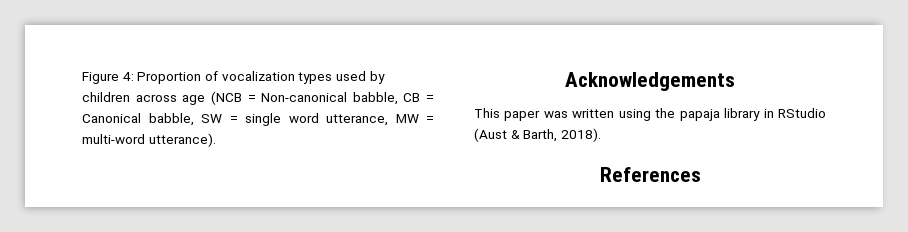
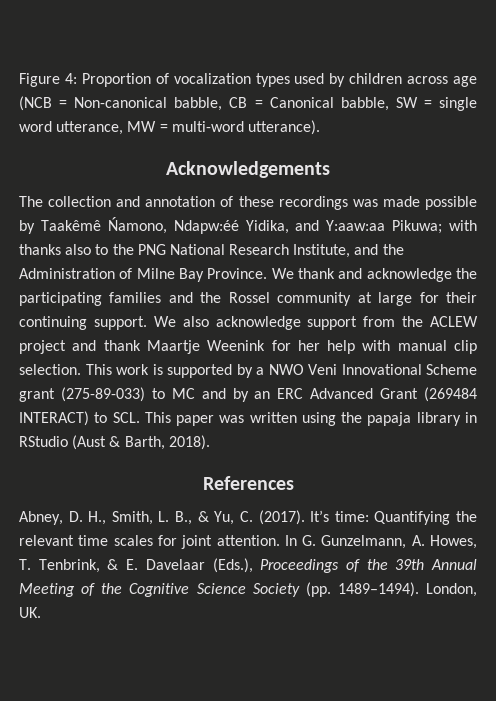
(735, 81) none -> [19,196,477,210] [19,217,477,234] [19,244,404,258] [19,268,477,282] [19,292,478,306] [19,316,478,330] [19,340,478,354] [19,364,477,378] [19,387,477,402] [19,411,140,426] The collection and annotation of these recordings was made possible by Taakêmê Ńamono, Ndapw:éé Yidika, and Y:aaw:aa Pikuwa; with thanks also to the PNG National Research Institute, and the Administration of Milne Bay Province. We thank and acknowledge the participating families and the Rossel community at large for their continuing support. We also acknowledge support from the ACLEW project and thank Maartje Weenink for her help with manual clip selection. This work is supported by a NWO Veni Innovational Scheme grant (275-89-033) to MC and by an ERC Advanced Grant (269484 INTERACT) to SCL.
(701, 174) none -> [19,510,478,525] [19,535,478,549] [19,558,477,573] [19,582,477,597] [19,607,41,618] // Abney, D. H., Smith, L. B., & Yu, C. (2017). It’s time: Quantifying the relevant time scales for joint attention. In G. Gunzelmann, A. Howes, T. Tenbrink, & E. Davelaar (Eds.), Proceedings of the 39th Annual Meeting of the Cognitive Science Society (pp. 1489–1494). London, UK.

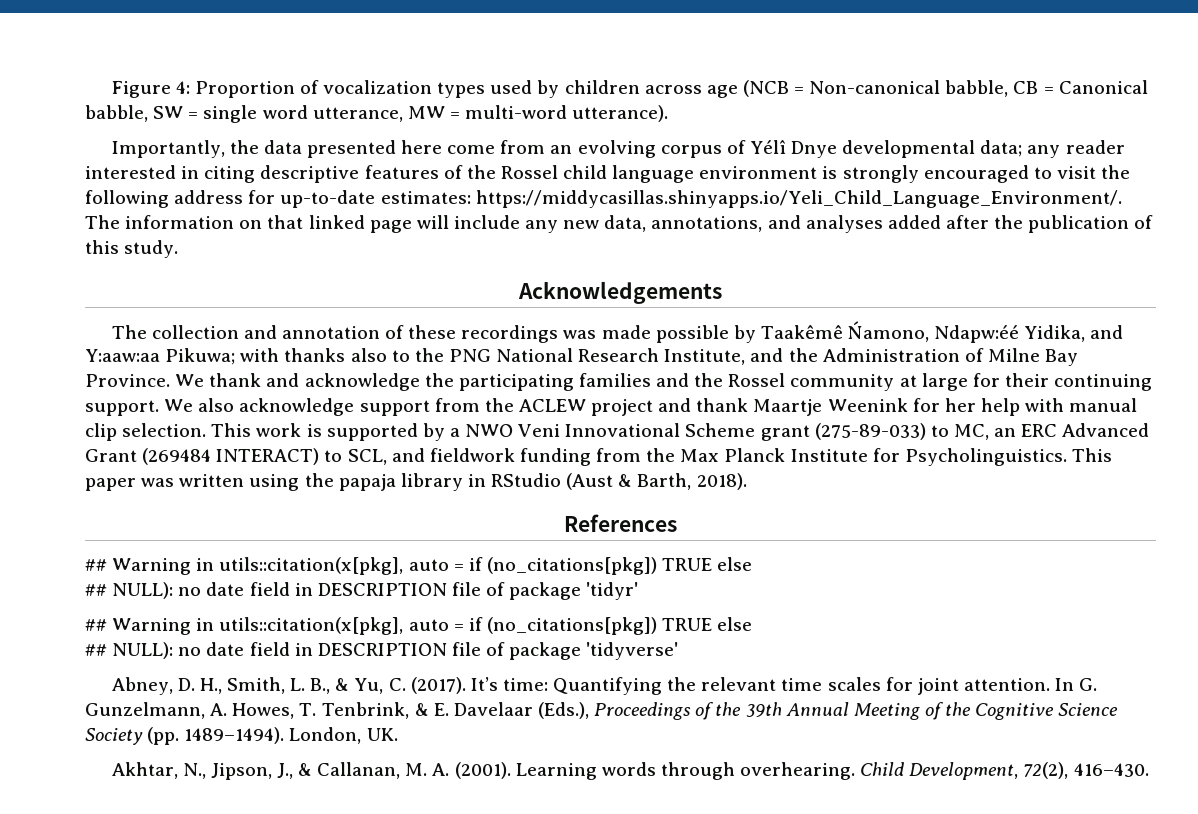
(320, 127) none -> [111,140,1125,158] [85,165,1131,183] [85,190,1122,208] [85,215,1154,233] [85,240,179,258] // Importantly, the data presented here come from an evolving corpus of Yélî Dnye developmental data; any reader interested in citing descriptive features of the Rossel child language environment is strongly encouraged to visit the following address for up-to-date estimates: https://middycasillas.shinyapps.io/Yeli_Child_Language_Environment/. The information on that linked page will include any new data, annotations, and analyses added after the publication of this study.
[171,388,249,402] MC and by -> [953,424,989,440] MC,
[112,412,140,423] SCL. -> [347,448,1067,466] SCL, and fieldwork funding from the Max Planck Institute for Psycholinguistics.
(294, 483) none -> [85,557,753,575] [85,582,639,600] [85,617,753,635] [85,642,679,660] // ## Warning in utils::citation(x[pkg], auto = if (no_citations[pkg]) TRUE else // ## NULL): no date field in DESCRIPTION file of package 'tidyr' // ## Warning in utils::citation(x[pkg], auto = if (no_citations[pkg]) TRUE else // ## NULL): no date field in DESCRIPTION file of package 'tidyverse'
(41, 612) none -> [111,762,1149,780] // Akhtar, N., Jipson, J., & Callanan, M. A. (2001). Learning words through overhearing. Child Development, 72(2), 416–430.

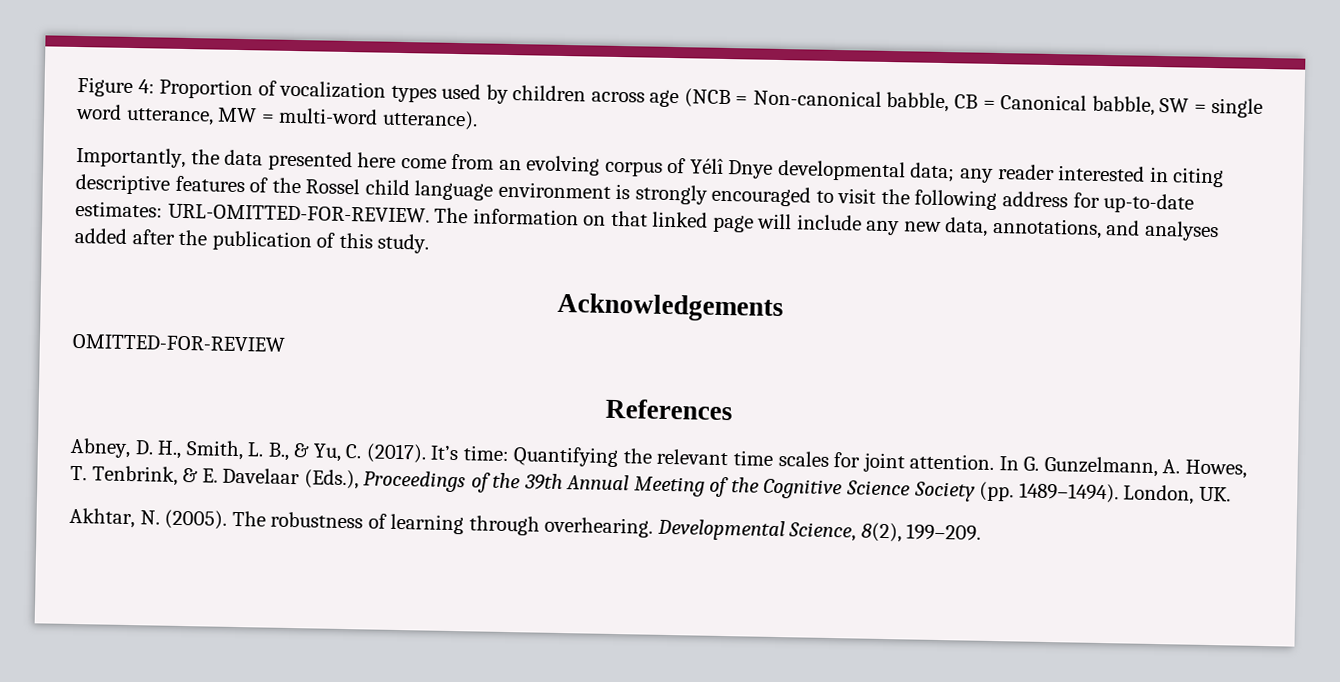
[475,190,1122,208] https://middycasillas.shinyapps.io/Yeli_Child_Language_Environment/. -> [167,203,430,223] URL-OMITTED-FOR-REVIEW.
[111,321,1124,343] [85,348,1079,366] [85,373,1153,391] [85,398,1138,416] [85,423,1150,441] [85,448,1112,466] [85,473,747,491] [564,514,677,532] [85,557,753,575] [85,582,639,600] [85,617,753,635] [85,642,679,660] The collection and annotation of these recordings was made possible by Taakêmê Ńamono, Ndapw:éé Yidika, and Y:aaw:aa Pikuwa; with thanks also to the PNG National Research Institute, and the Administration of Milne Bay Province. We thank and acknowledge the participating families and the Rossel community at large for their continuing support. We also acknowledge support from the ACLEW project and thank Maartje Weenink for her help with manual clip selection. This work is supported by a NWO Veni Innovational Scheme grant (275-89-033) to MC, an ERC Advanced Grant (269484 INTERACT) to SCL, and fieldwork funding from the Max Planck Institute for Psycholinguistics. This paper was written using the papaja library in RStudio (Aust & Barth, 2018). // References // ## Warning in utils::citation(x[pkg], auto = if (no_citations[pkg]) TRUE else // ## NULL): no date field in DESCRIPTION file of package 'tidyr' // ## Warning in utils::citation(x[pkg], auto = if (no_citations[pkg]) TRUE else // ## NULL): no date field in DESCRIPTION file of package 'tidyverse' -> [72,333,285,352] [604,398,733,421] OMITTED-FOR-REVIEW // References
[182,762,1149,780] N., Jipson, J., & Callanan, M. A. (2001). Learning words through overhearing. Child Development, 72(2), 416–430. -> [139,509,982,543] N. (2005). The robustness of learning through overhearing. Developmental Science, 8(2), 199–209.

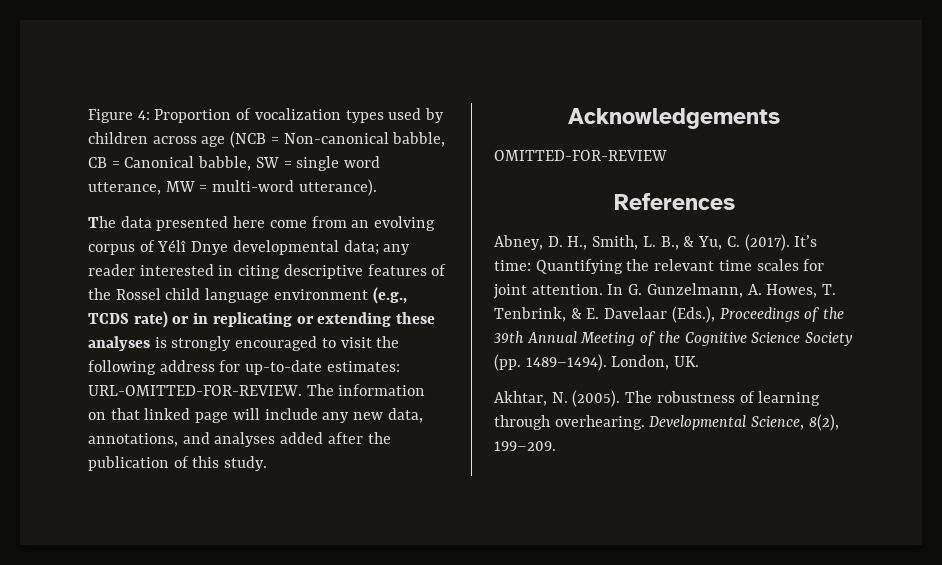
[76,146,220,169] Importantly, the -> [88,216,116,228] The
(611, 190) none -> [372,287,407,304] [88,311,436,328] [88,336,150,351] (e.g., TCDS rate) or in replicating or extending these analyses

